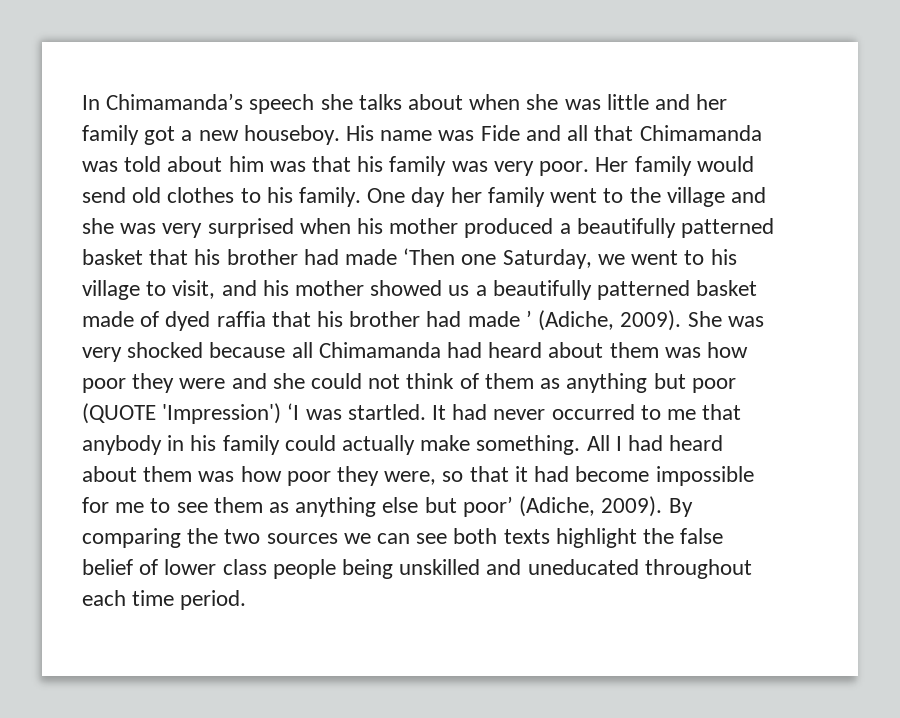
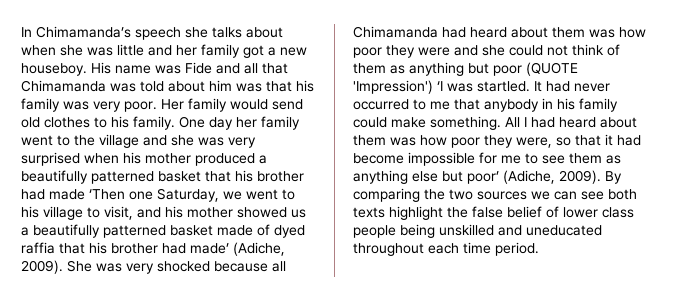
[467,310,532,327] made ’ -> [190,243,229,254] made’
[342,435,416,455] actually -> (387, 122) none

